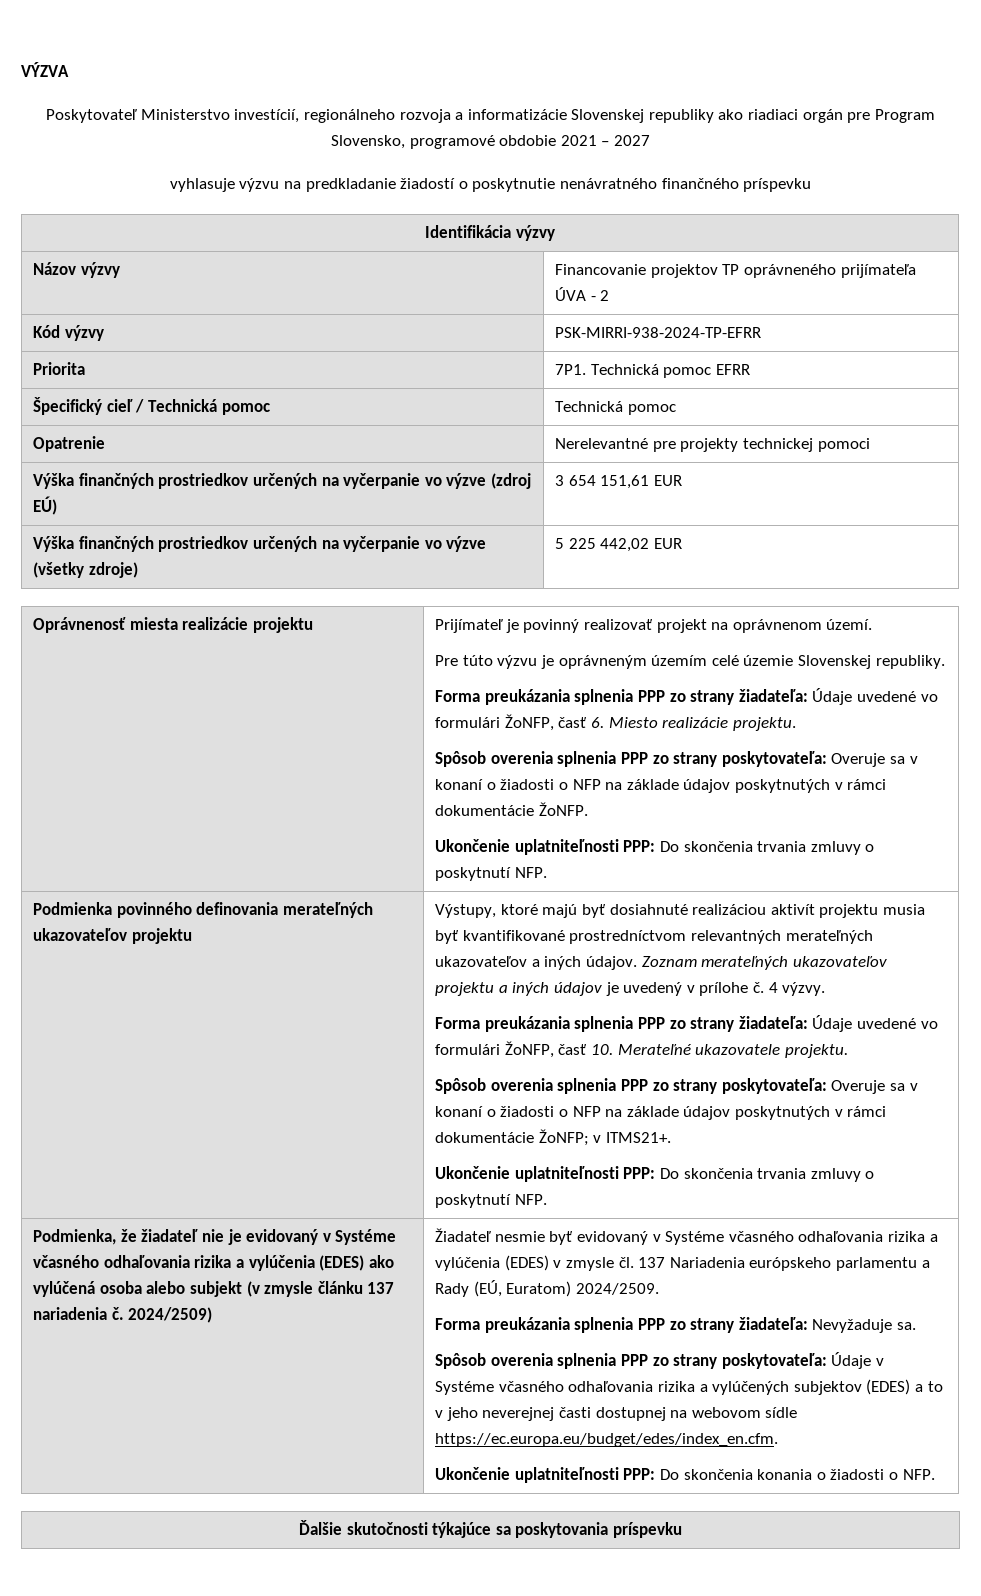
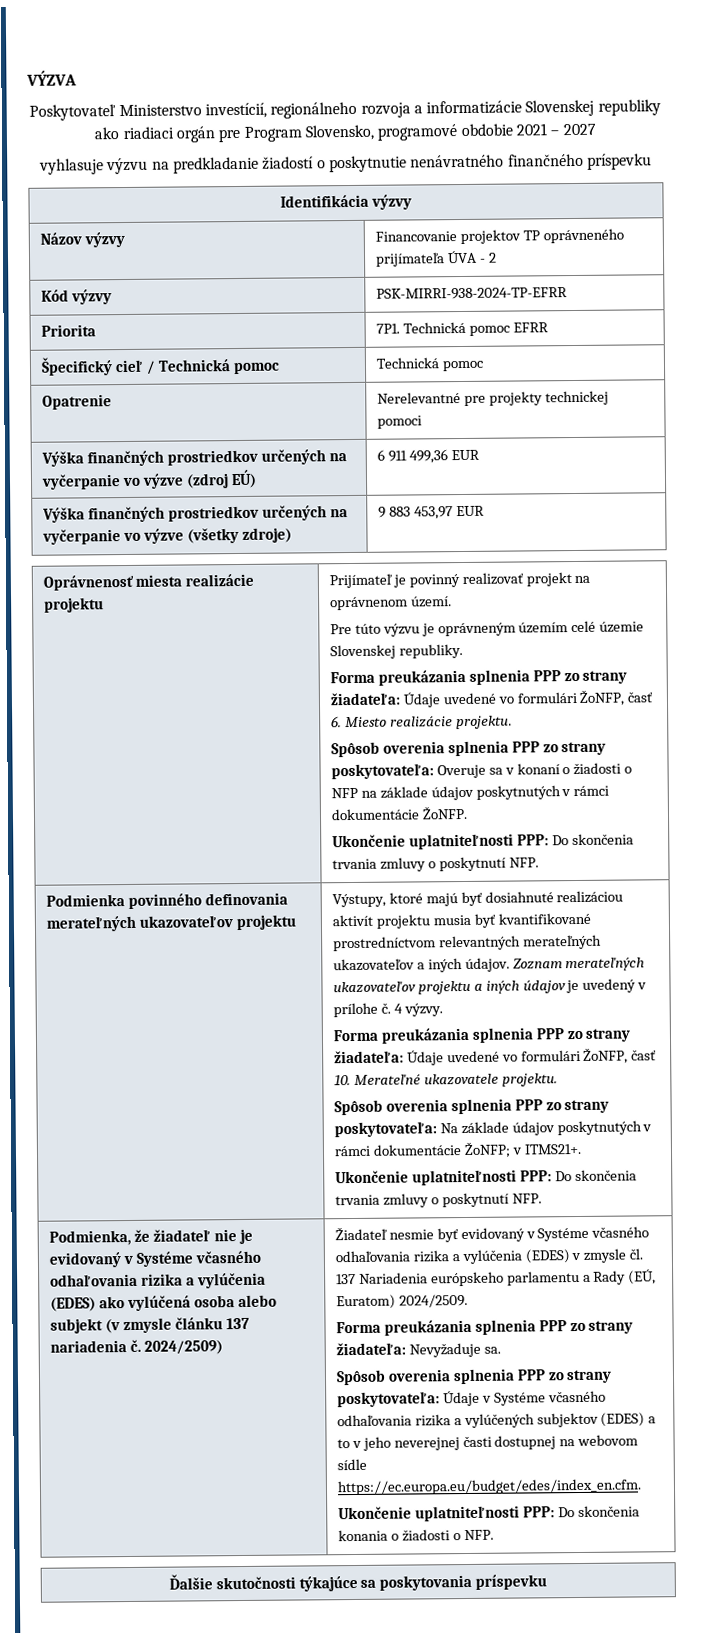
[555,475,650,489] 3 654 151,61 -> [376,449,448,464] 6 911 499,36
[555,538,650,552] 5 225 442,02 -> [377,506,453,520] 9 883 453,97
[831,1080,918,1094] [435,1106,623,1117] Overuje sa v konaní o žiadosti o NFP na -> [439,1123,458,1134] Na

